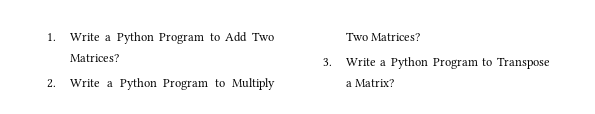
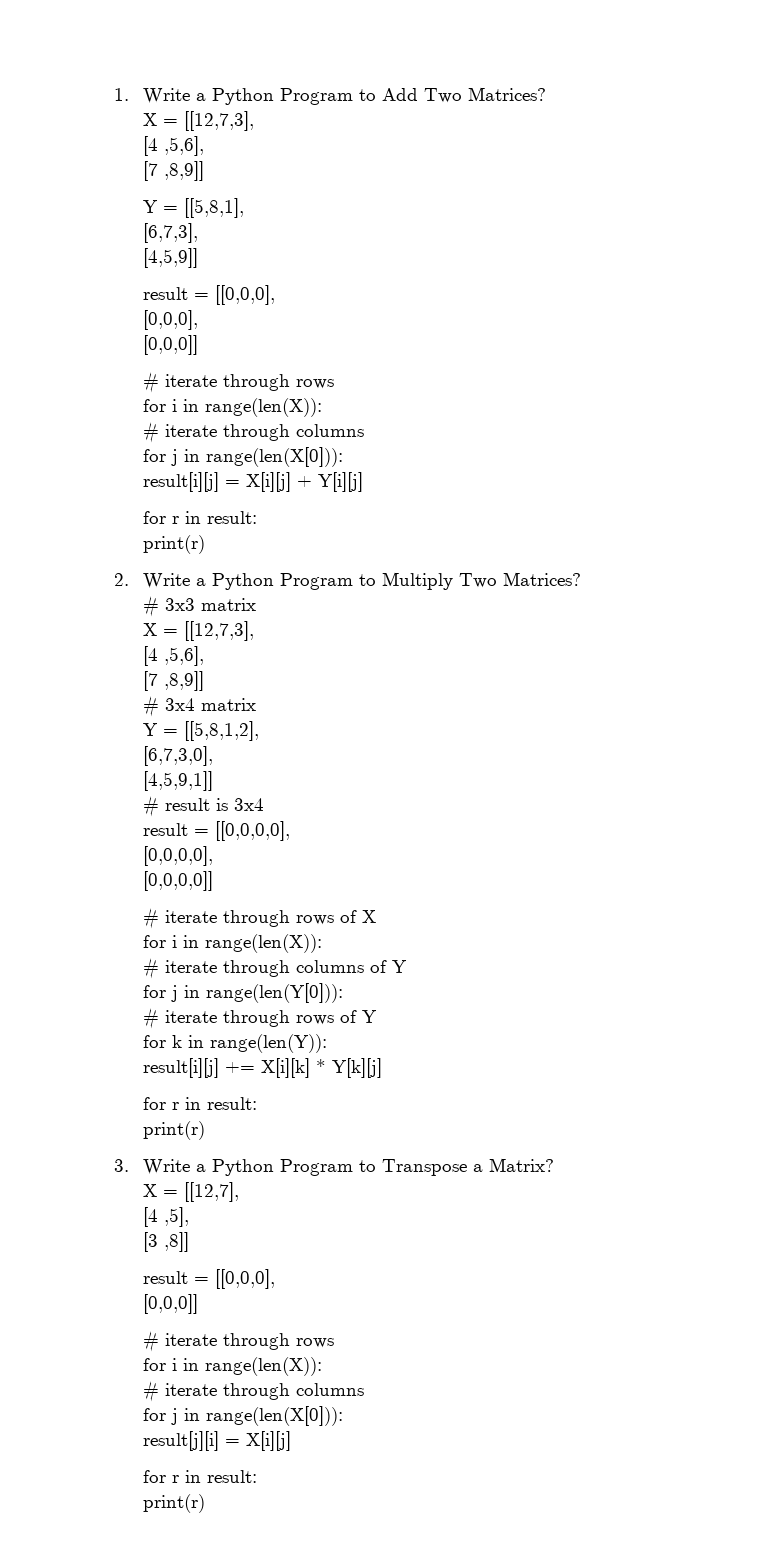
(119, 58) none -> [142,111,254,131] [142,136,204,156] [142,161,204,181] [142,198,244,218] [142,223,198,243] [142,248,198,268] [142,285,275,305] [142,310,198,330] [142,335,198,355] [142,372,334,393] [142,398,322,417] [142,422,364,443] [142,447,343,467] [142,472,363,492] [142,511,257,524] [142,535,205,554] // X = [[12,7,3], // [4 ,5,6], // [7 ,8,9]] // Y = [[5,8,1], // [6,7,3], // [4,5,9]] // result = [[0,0,0], // [0,0,0], // [0,0,0]] // # iterate through rows // for i in range(len(X)): // # iterate through columns // for j in range(len(X[0])): // result[i][j] = X[i][j] + Y[i][j] // for r in result: // print(r)
(421, 37) none -> [142,596,256,617] [142,621,254,641] [142,646,204,666] [142,671,204,691] [142,696,256,717] [142,721,259,741] [142,746,213,766] [142,771,213,791] [142,796,264,817] [142,821,290,841] [142,846,213,866] [142,871,213,891] [142,908,376,929] [142,934,322,953] [142,958,407,979] [142,983,343,1003] [142,1008,377,1029] [142,1034,327,1053] [142,1058,382,1078] [142,1097,257,1110] [142,1121,205,1140] // # 3x3 matrix // X = [[12,7,3], // [4 ,5,6], // [7 ,8,9]] // # 3x4 matrix // Y = [[5,8,1,2], // [6,7,3,0], // [4,5,9,1]] // # result is 3x4 // result = [[0,0,0,0], // [0,0,0,0], // [0,0,0,0]] // # iterate through rows of X // for i in range(len(X)): // # iterate through columns of Y // for j in range(len(Y[0])): // # iterate through rows of Y // for k in range(len(Y)): // result[i][j] += X[i][k] * Y[k][j] // for r in result: // print(r)
(395, 83) none -> [142,1182,239,1202] [142,1207,189,1227] [142,1232,189,1252] [142,1269,275,1289] [142,1294,198,1314] [142,1331,334,1352] [142,1357,322,1376] [142,1381,364,1402] [142,1406,343,1426] [142,1431,291,1451] [142,1470,257,1483] [142,1494,205,1513] // X = [[12,7], // [4 ,5], // [3 ,8]] // result = [[0,0,0], // [0,0,0]] // # iterate through rows // for i in range(len(X)): // # iterate through columns // for j in range(len(X[0])): // result[j][i] = X[i][j] // for r in result: // print(r)

